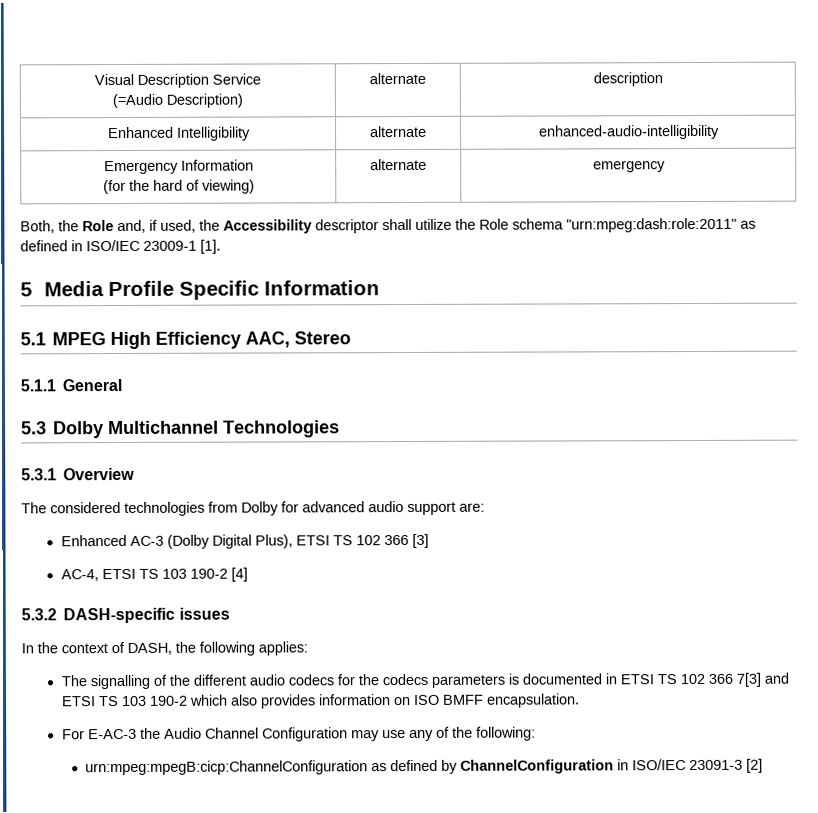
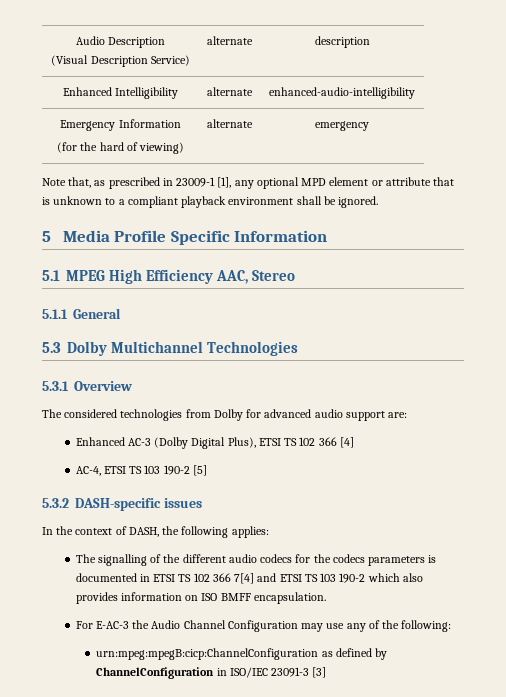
[93,73,261,88] [111,93,243,109] Visual Description Service // (=Audio Description) -> [75,36,166,48] [51,55,190,67] Audio Description // (Visual Description Service)
[20,217,756,234] [20,239,221,254] Both, the Role and, if used, the Accessibility descriptor shall utilize the Role schema "urn:mpeg:dash:role:2011" as defined in ISO/IEC 23009-1 [1]. -> [42,177,455,189] [42,196,379,208] Note that, as prescribed in 23009-1 [1], any optional MPD element or attribute that is unknown to a compliant playback environment shall be ignored.
[411,533,429,548] [3] -> [339,437,354,448] [4]
[230,567,248,582] [4] -> [192,465,207,476] [5]
[735,672,761,687] 7[3] -> [234,573,255,584] 7[4]
[746,758,764,773] [2] -> [312,667,327,678] [3]

